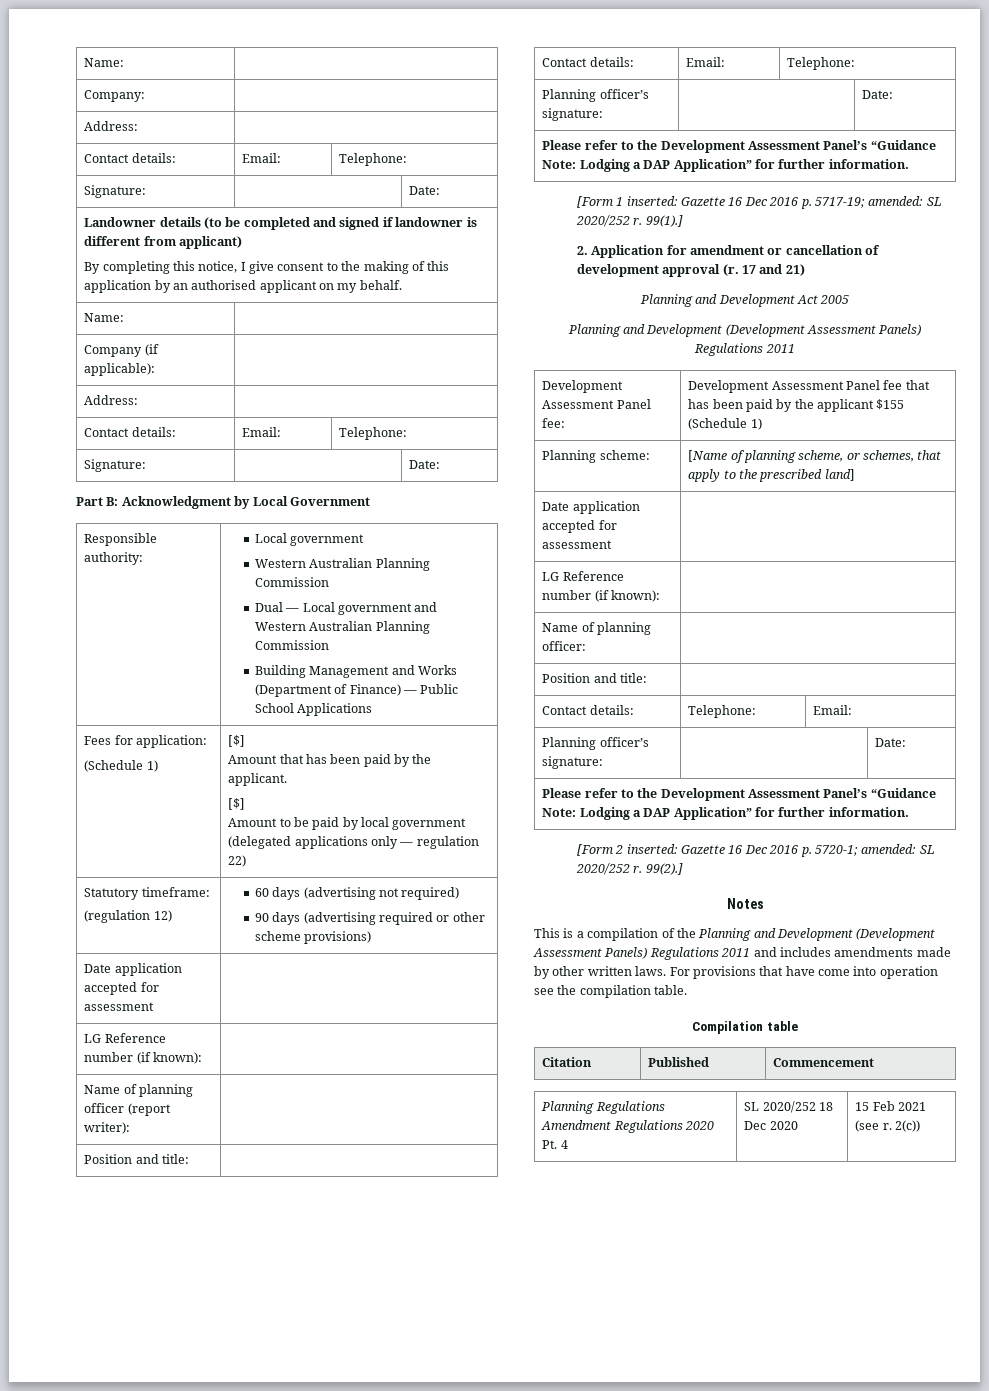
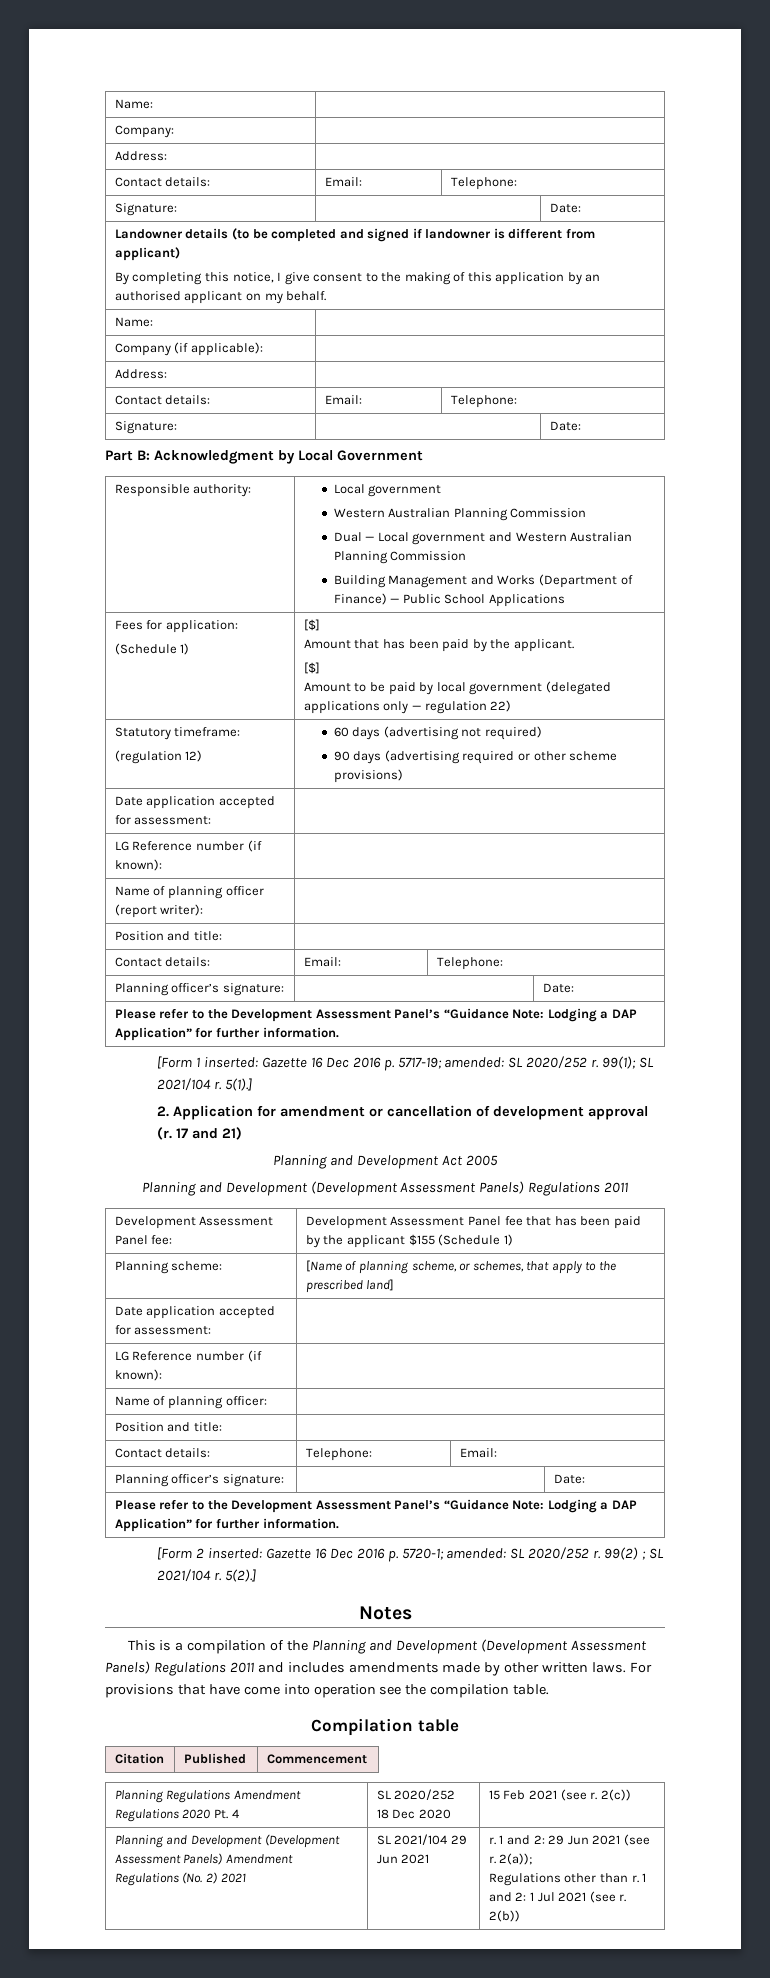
[84,1002,155,1011] assessment -> [134,816,212,825] assessment:
[645,215,683,227] 99(1).] -> [602,1056,655,1069] [157,1078,253,1091] 99(1); SL 2021/104 r. 5(1).]
[542,540,613,549] assessment -> [134,1326,212,1335] assessment:
[645,863,683,875] 99(2).] -> [604,1547,664,1560] [157,1569,257,1582] 99(2) ; SL 2021/104 r. 5(2).]
(920, 1126) none -> [114,1834,340,1848] [114,1853,293,1865] [114,1872,246,1886] [376,1834,467,1845] [376,1854,430,1864] [488,1834,650,1846] [488,1853,533,1865] [488,1873,647,1886] [488,1891,627,1903] [488,1910,520,1922] // Planning and Development (Development Assessment Panels) Amendment Regulations (No. 2) 2021 | SL 2021/104 29 Jun 2021 | r. 1 and 2: 29 Jun 2021 (see r. 2(a)); // Regulations other than r. 1 and 2: 1 Jul 2021 (see r. 2(b))

